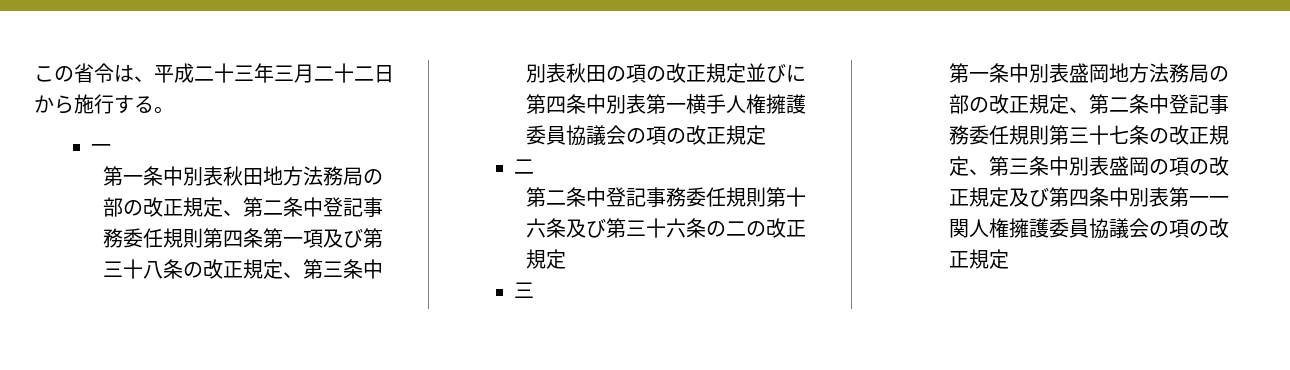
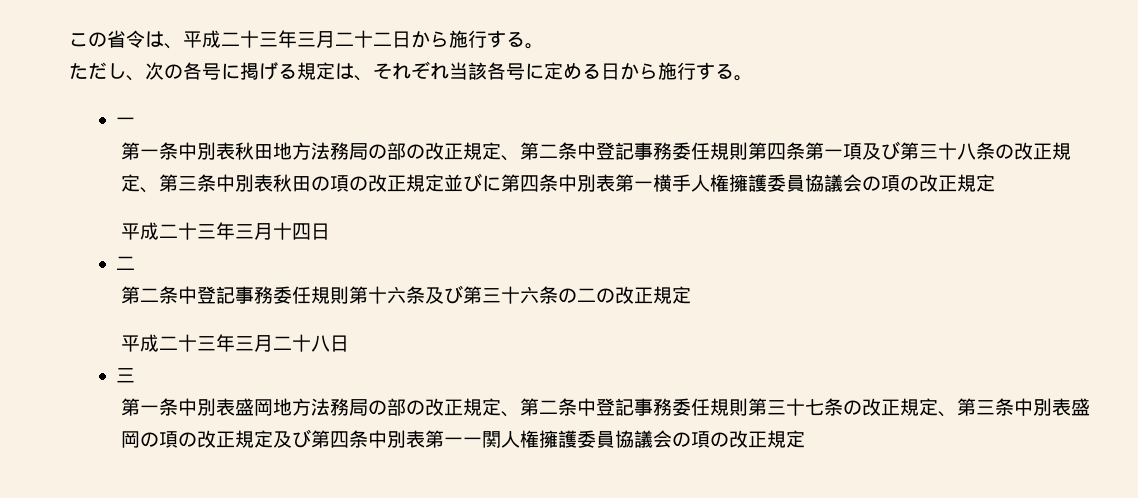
(174, 110) none -> [69,61,753,81] // ただし、次の各号に掲げる規定は、それぞれ当該各号に定める日から施行する。
(767, 135) none -> [121,222,331,240] // 平成二十三年三月十四日
(567, 259) none -> [121,334,350,352] // 平成二十三年三月二十八日

